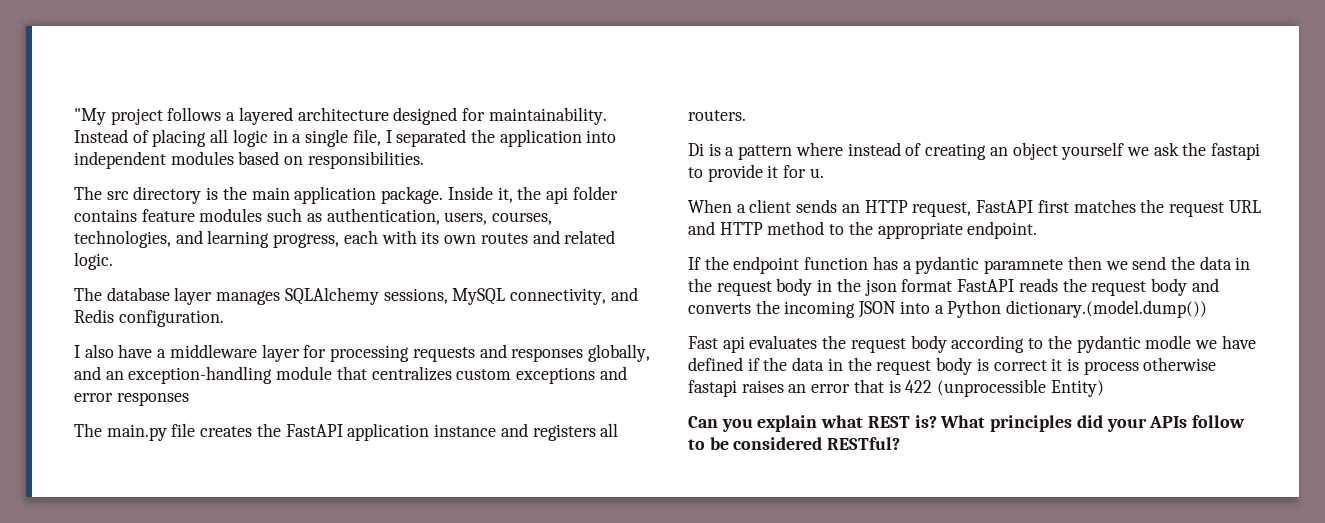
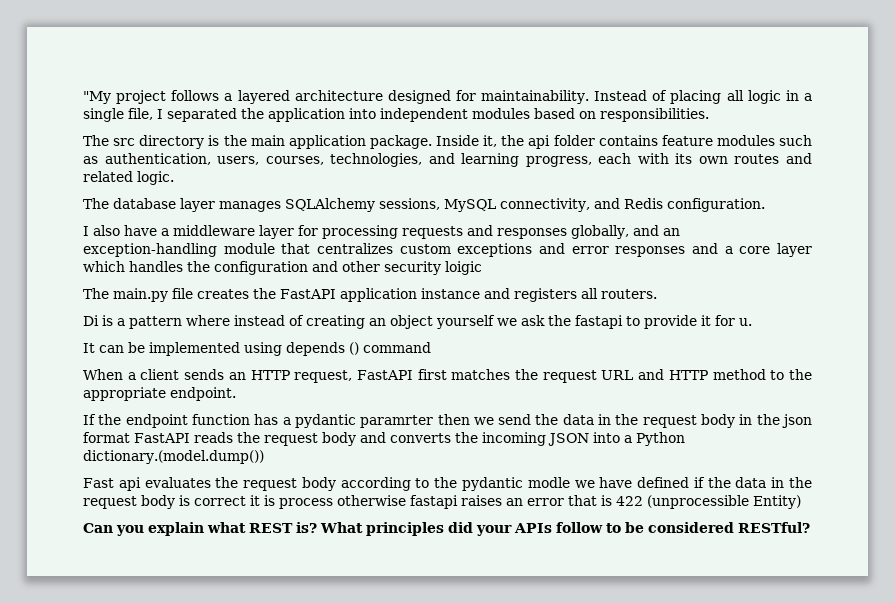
(189, 399) none -> [692,243,812,257] [83,261,482,275] and a core layer which handles the configuration and other security loigic
(824, 173) none -> [83,342,431,356] // It can be implemented using depends () command
[984,259,1064,274] paramnete -> [360,415,434,428] paramrter

